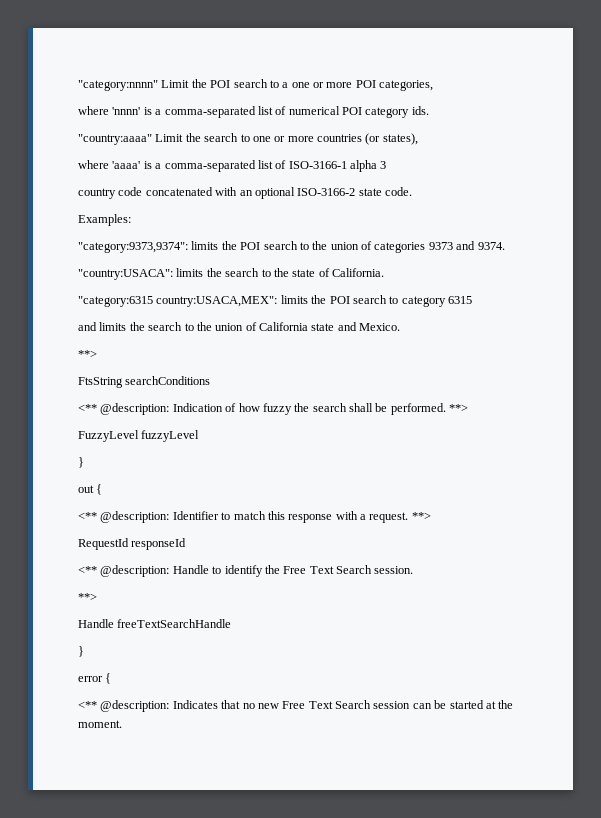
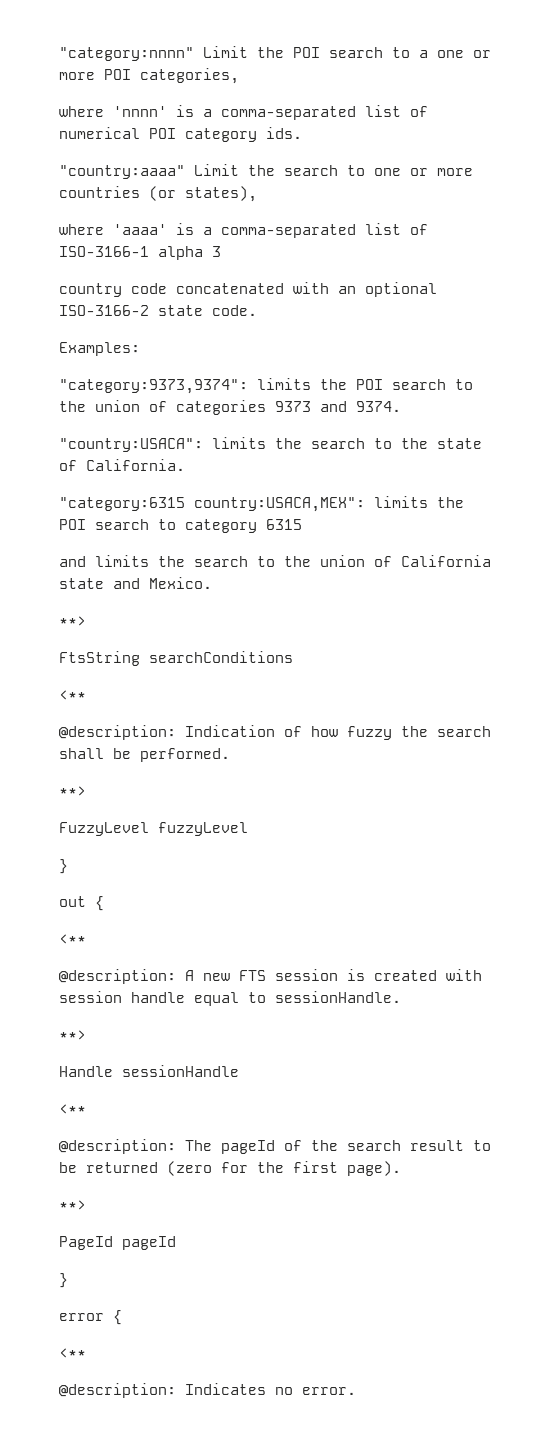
(97, 408) none -> (86, 695) //
(446, 409) none -> (230, 755) //
[100,511,431,523] [78,538,187,550] [78,565,414,577] [78,593,97,601] [78,619,232,628] @description: Identifier to match this response with a request. **> // RequestId responseId // <** @description: Handle to identify the Free Text Search session. // **> // Handle freeTextSearchHandle -> [59,969,482,984] [59,991,401,1006] [59,1030,86,1040] [59,1065,239,1077] [59,1104,86,1114] [59,1139,491,1154] [59,1161,401,1176] [59,1200,86,1210] [59,1236,176,1250] // @description: A new FTS session is created with session handle equal to sessionHandle. // **> // Handle sessionHandle // <** // @description: The pageId of the search result to be returned (zero for the first page). // **> // PageId pageId
(97, 705) none -> (86, 1353) //
[221,700,514,709] [78,720,122,728] that no new Free Text Search session can be started at the moment. -> [275,1387,356,1395] no error.

